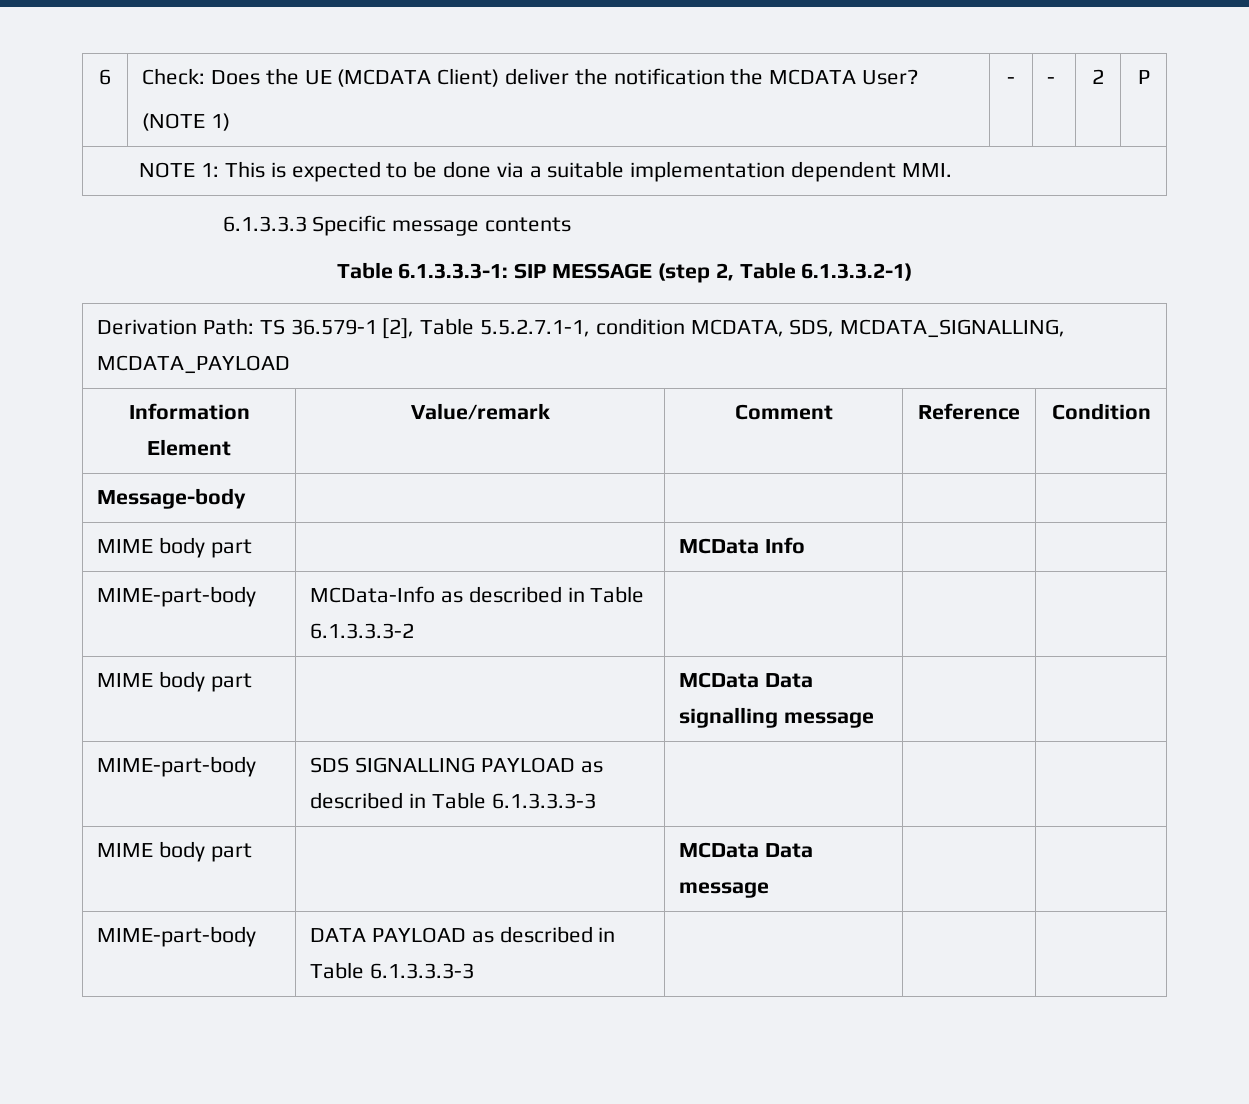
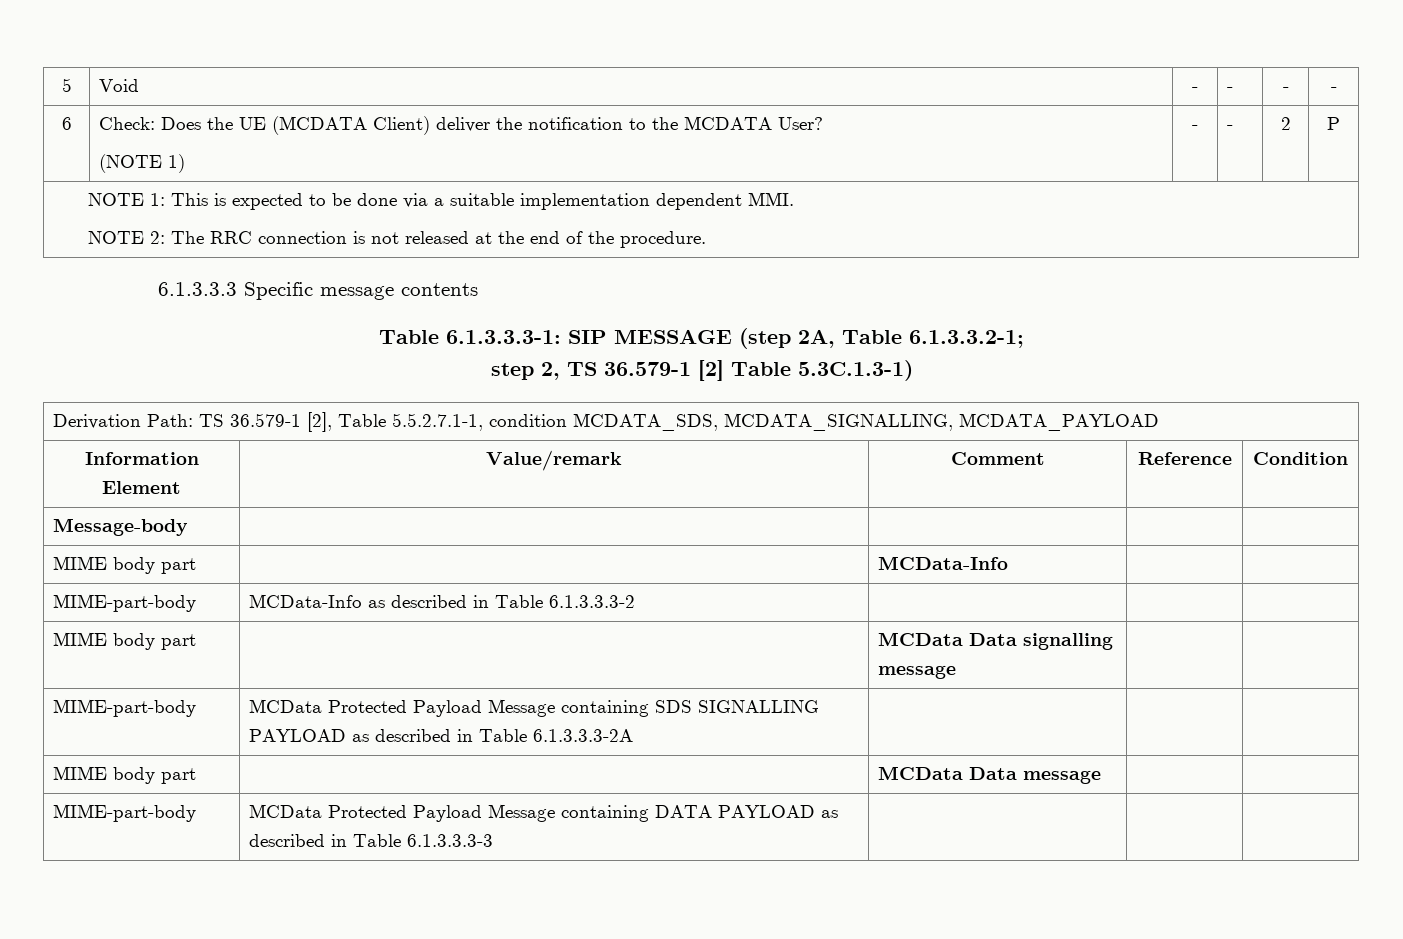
(99, 77) none -> [61,78,72,92] [99,79,140,92] [1192,87,1198,92] [1227,87,1234,92] [1282,87,1289,92] [1330,87,1337,92] 5 | Void | - | - | - | - //
(725, 76) none -> [629,118,647,130] to
(952, 170) none -> [87,231,706,248] // NOTE 2: The RRC connection is not released at the end of the procedure.
[715,262,913,281] 2, Table 6.1.3.3.2-1) -> [798,329,1024,348] [490,360,913,381] 2A, Table 6.1.3.3.2-1; // step 2, TS 36.579-1 [2] Table 5.3C.1.3-1)
[690,319,835,337] MCDATA, SDS, -> [573,413,719,431] MCDATA_SDS,
[679,537,806,554] MCData Info -> [878,556,1009,570] MCData-Info
(257, 766) none -> [249,699,650,717] MCData Protected Payload Message containing
[491,793,596,809] 6.1.3.3.3-3 -> [533,729,634,742] 6.1.3.3.3-2A
(257, 936) none -> [249,804,650,822] MCData Protected Payload Message containing

